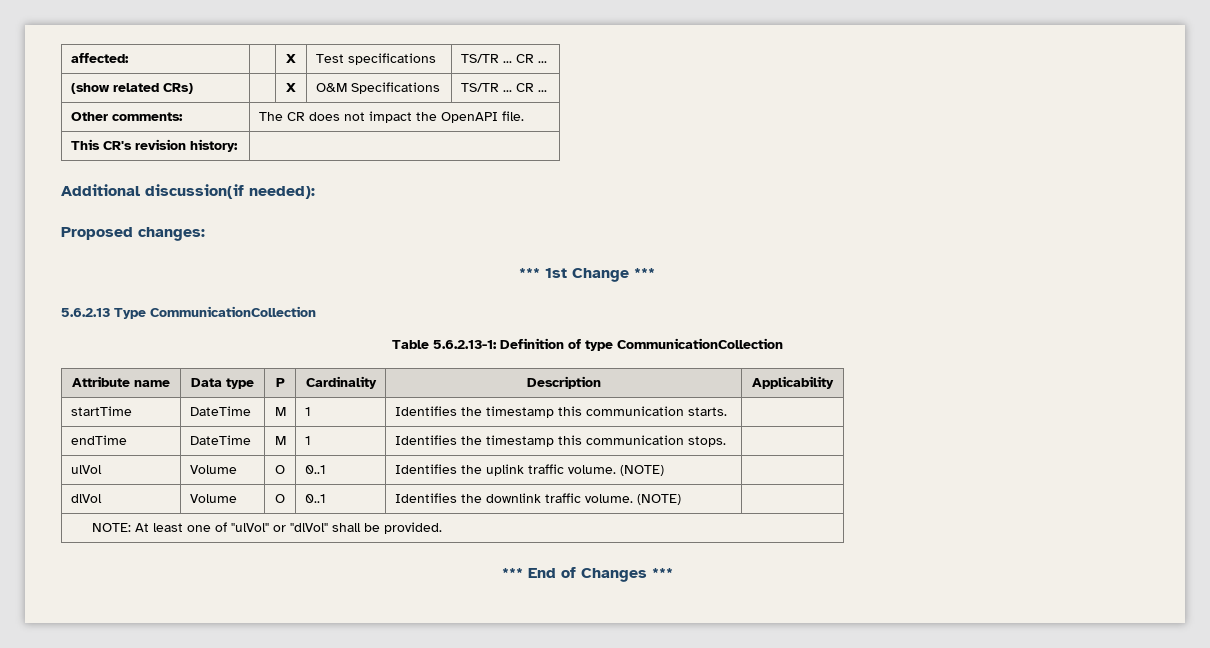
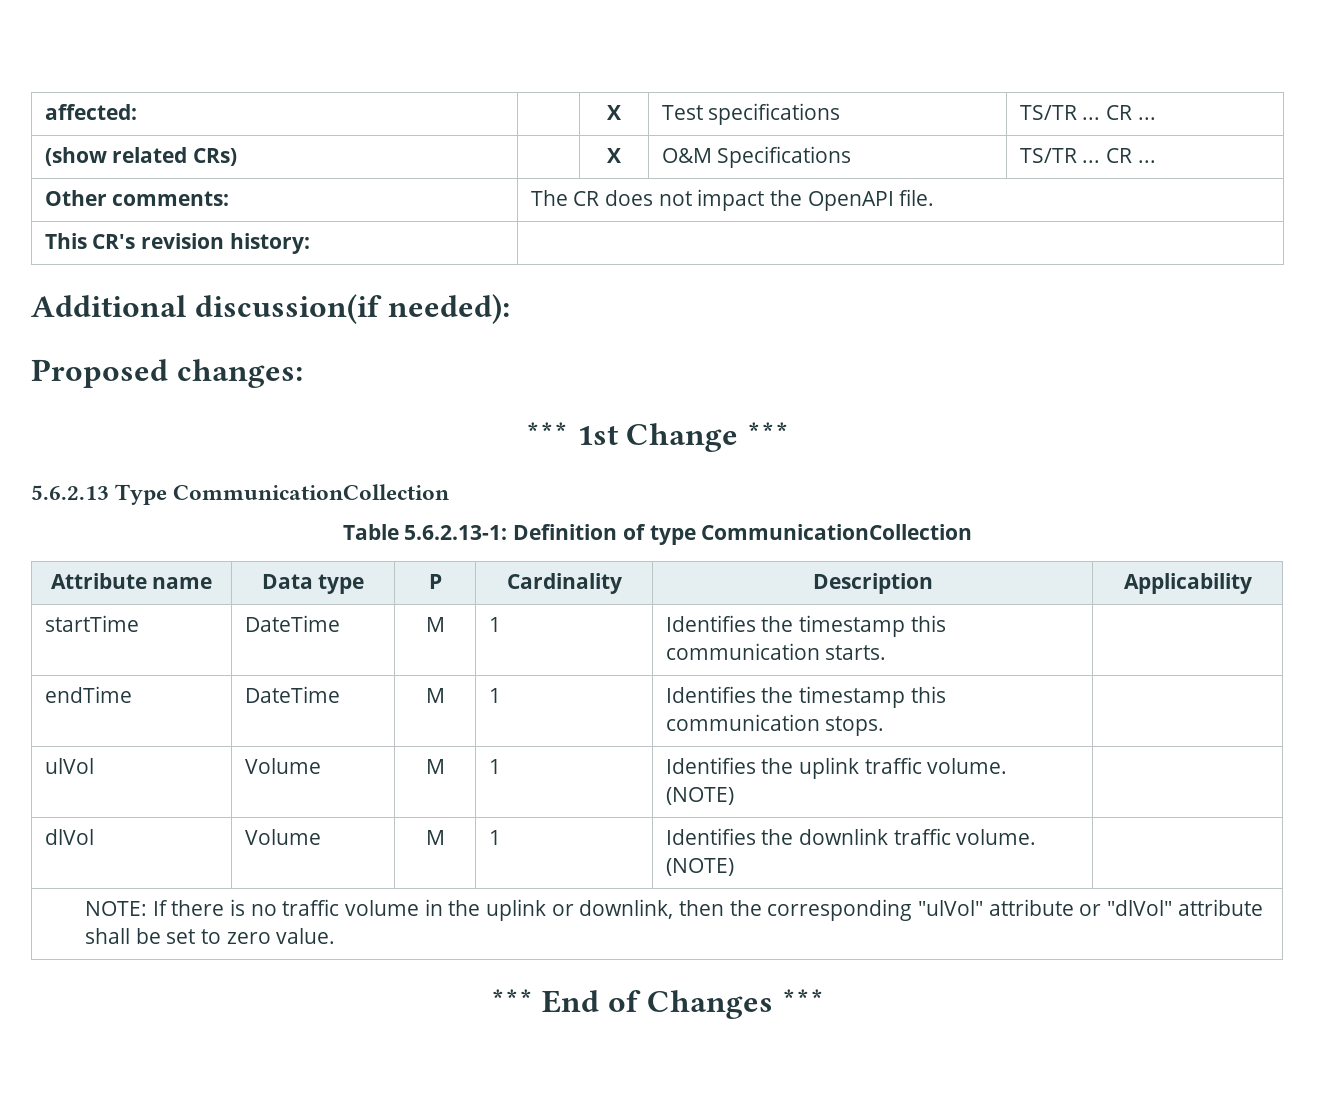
[275,465,285,474] [304,465,326,474] O | 0..1 -> [425,759,445,774] [488,759,501,774] M | 1
[275,494,285,503] [304,494,326,503] O | 0..1 -> [425,830,445,845] [488,830,501,845] M | 1
[135,522,270,532] At least one of "ulVol" -> [152,899,1074,921] If there is no traffic volume in the uplink or downlink, then the corresponding "ulVol" attribute
(329, 527) none -> [1177,899,1263,916] attribute
[384,522,443,534] provided. -> [166,928,336,944] set to zero value.

